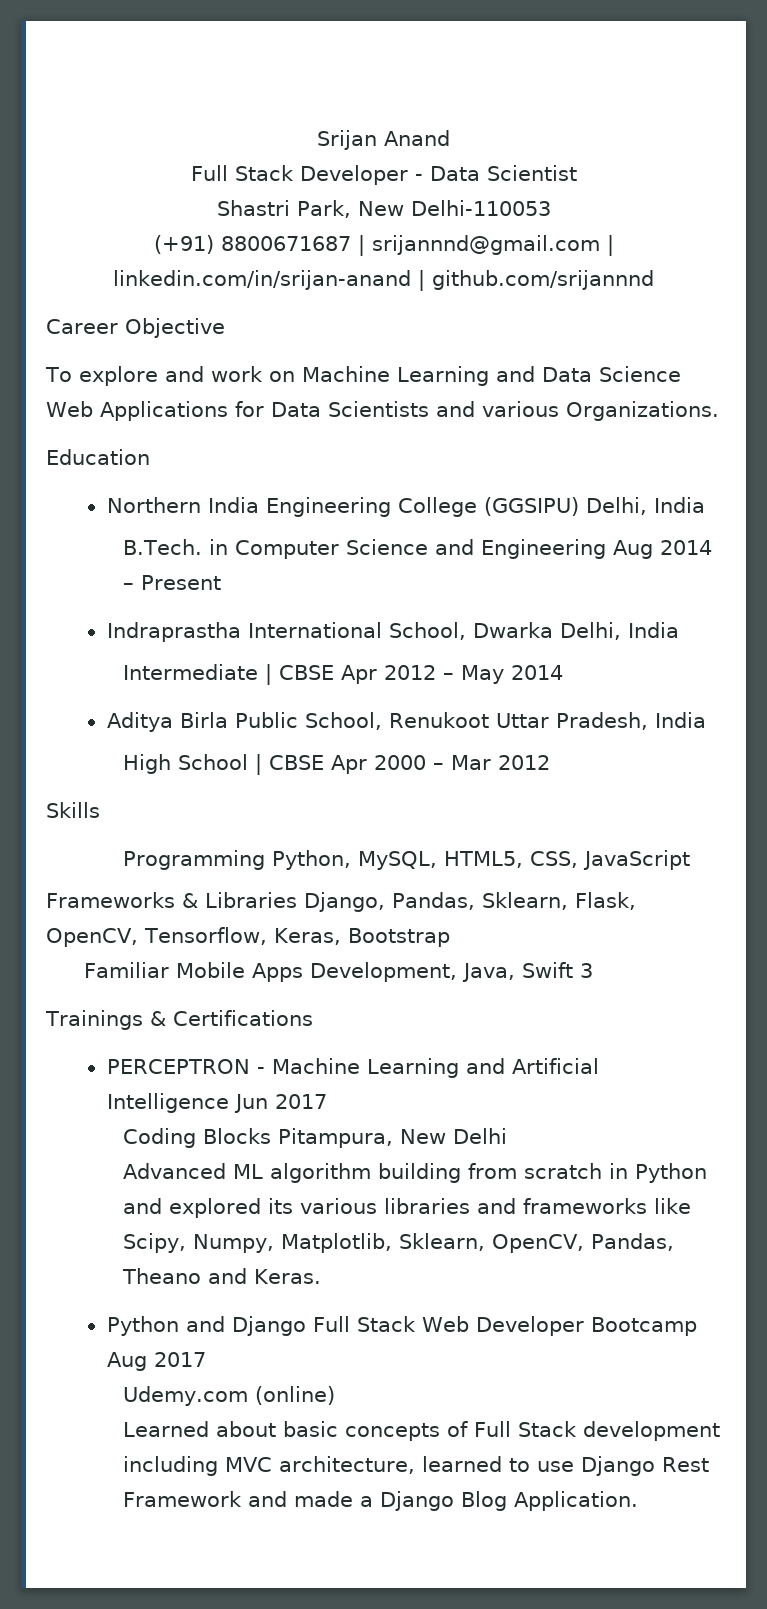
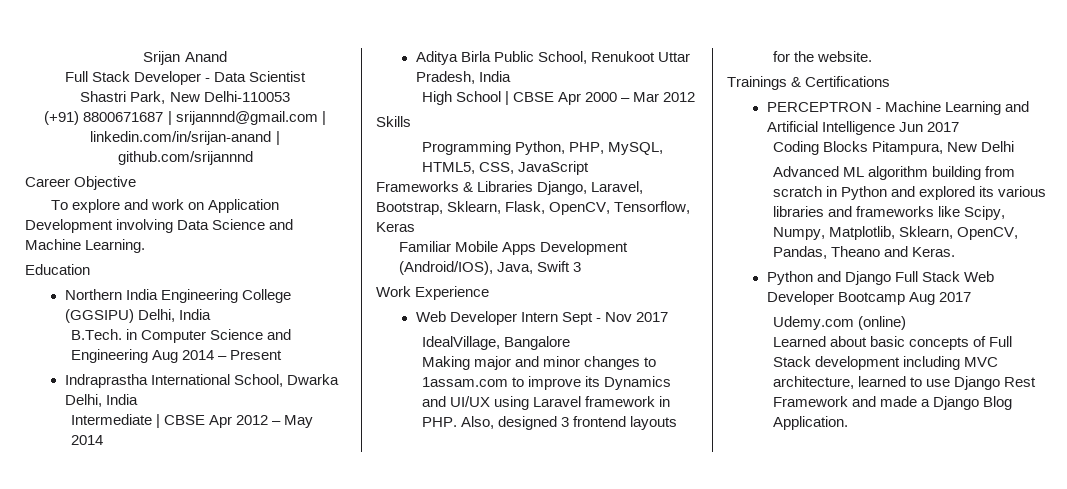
[301,366,681,386] [46,401,719,421] Machine Learning and Data Science Web Applications for Data Scientists and various Organizations. -> [207,199,279,213] [25,219,294,233] [25,239,146,253] Application Development involving Data Science and Machine Learning.
(351, 860) none -> [569,142,605,154] PHP,
[391,892,475,910] Pandas, -> [591,181,644,194] [376,202,443,215] Laravel, Bootstrap,
[273,928,450,947] Keras, Bootstrap -> [376,222,415,232] Keras
[310,962,458,982] Development, -> [540,241,629,255] [399,261,494,275] Development (Android/IOS),
(594, 970) none -> [376,286,490,300] [415,311,668,325] [422,336,571,350] [422,356,657,370] [422,376,672,390] [422,396,671,410] [422,416,678,430] [773,51,873,62] // Work Experience // Web Developer Intern Sept - Nov 2017 // IdealVillage, Bangalore // Making major and minor changes to 1assam.com to improve its Dynamics and UI/UX using Laravel framework in PHP. Also, designed 3 frontend layouts for the website.

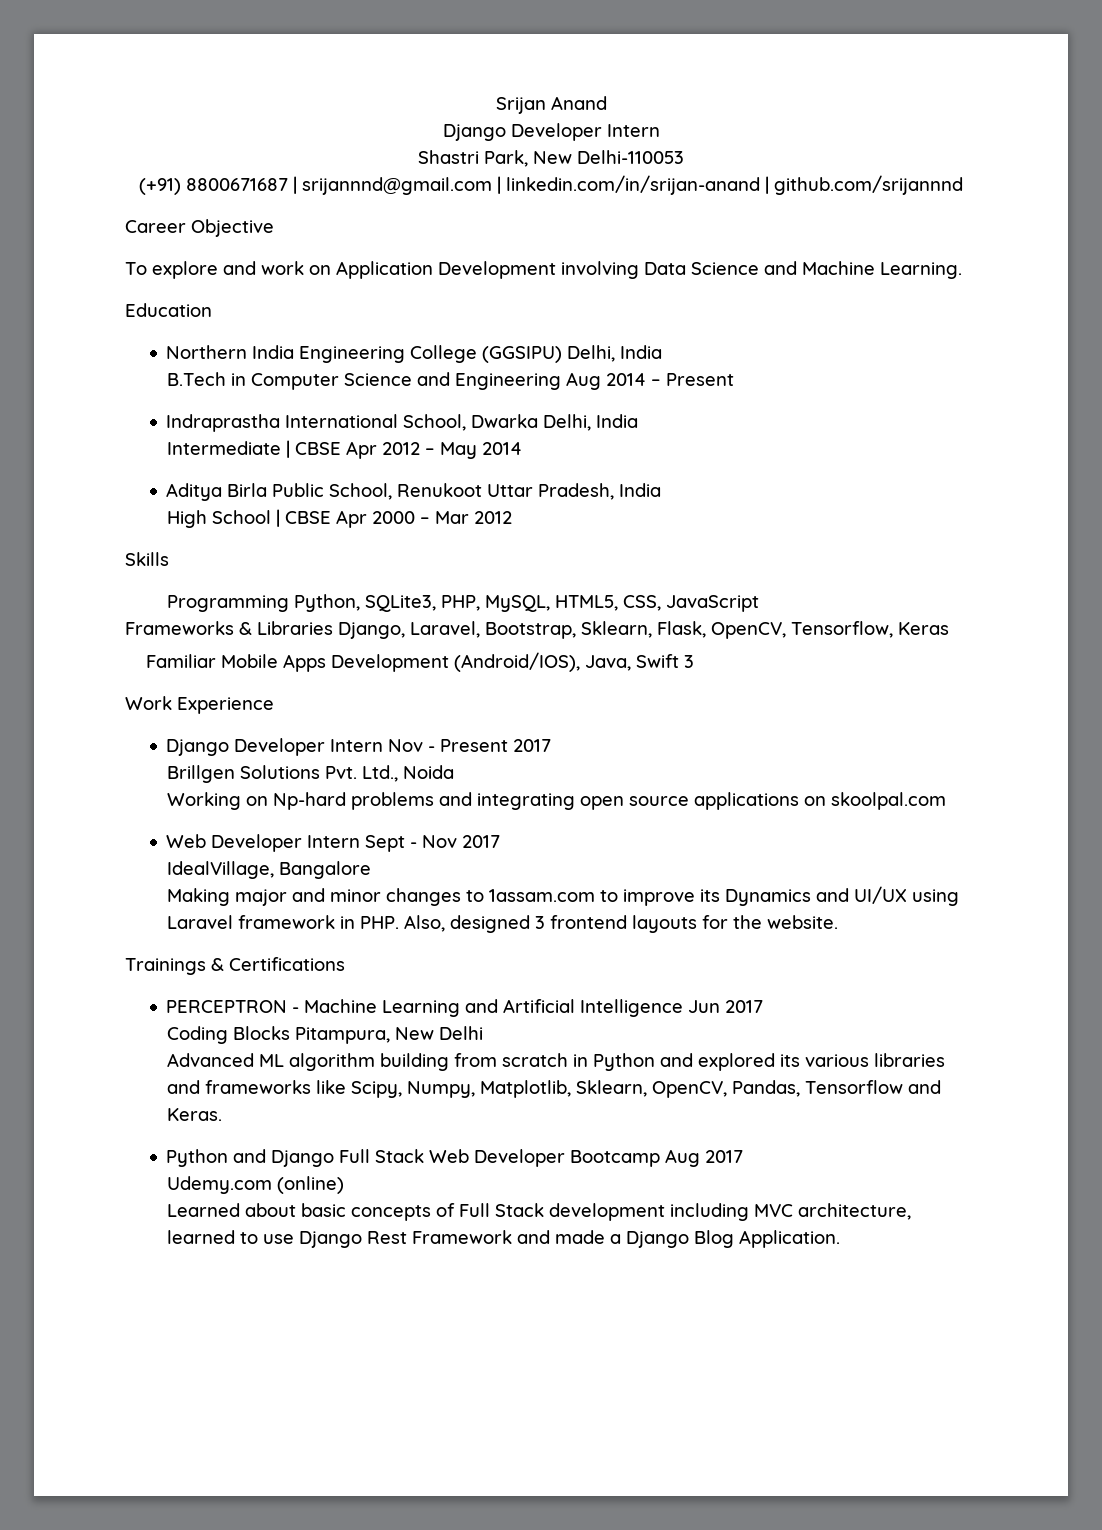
[64,71,307,85] Full Stack Developer - Data Scientist -> [442,123,660,141] Django Developer Intern
[71,329,123,340] B.Tech. -> [166,372,226,386] B.Tech
(566, 148) none -> [364,595,436,612] SQLite3,
(490, 293) none -> [166,738,552,756] [166,765,454,783] [166,792,946,810] // Django Developer Intern Nov - Present 2017 // Brillgen Solutions Pvt. Ltd., Noida // Working on Np-hard problems and integrating open source applications on skoolpal.com
[831,246,881,257] Theano -> [804,1080,903,1094] Tensorflow

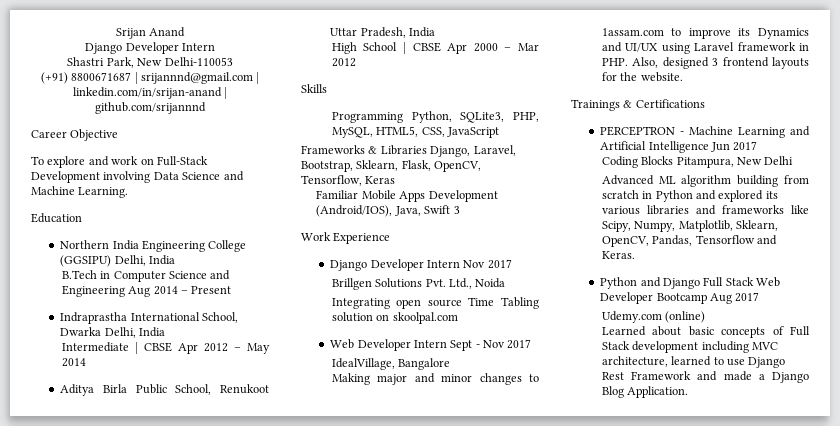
[336,261,433,279] Application -> [156,156,208,166] Full-Stack
[428,739,509,752] - Present -> (486, 264) none
[166,792,799,810] Working on Np-hard problems and integrating open source applications -> [331,297,539,309] [331,312,373,322] Integrating open source Time Tabling solution

